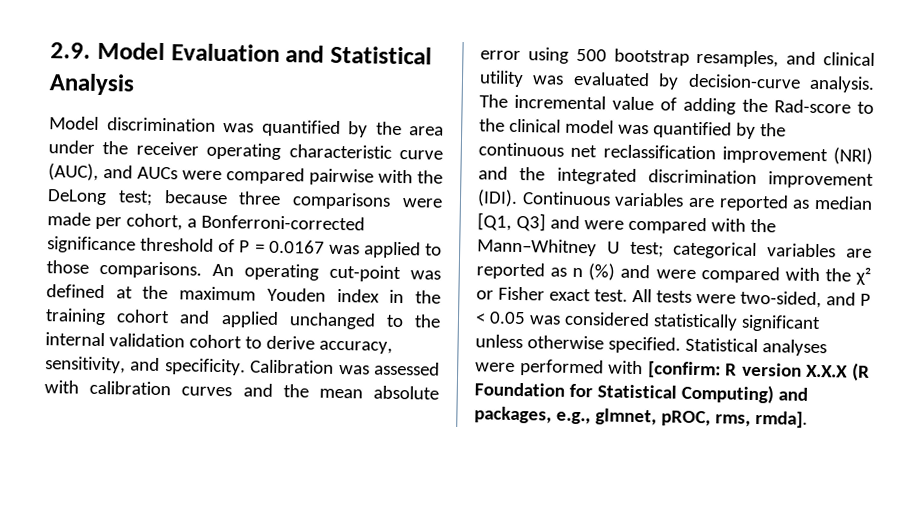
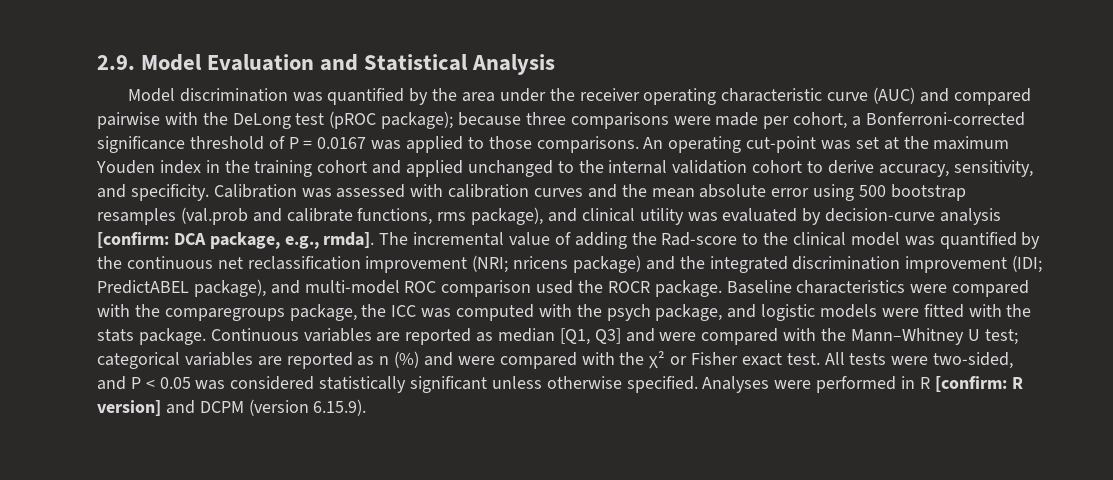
[48,163,222,181] (AUC), and AUCs were -> [872,87,949,104] (AUC) and
[117,190,153,206] test; -> [295,111,454,129] test (pROC package);
[46,284,105,299] defined -> [855,137,879,149] set
[696,49,780,68] resamples, -> [97,207,544,225] resamples (val.prob and calibrate functions, rms package),
[809,75,875,93] analysis. -> [940,208,1002,225] [97,232,375,249] analysis [confirm: DCA package, e.g., rmda].
[833,147,873,165] (NRI) -> [472,255,642,273] (NRI; nricens package)
[477,189,518,207] (IDI). -> [1012,255,1043,273] [97,279,1030,297] [97,304,1032,321] [97,328,206,345] (IDI; PredictABEL package), and multi-model ROC comparison used the ROCR package. Baseline characteristics were compared with the comparegroups package, the ICC was computed with the psych package, and logistic models were fitted with the stats package.
[684,337,827,357] [475,359,870,381] [474,382,808,404] [474,406,808,428] Statistical analyses were performed with [confirm: R version X.X.X (R Foundation for Statistical Computing) and packages, e.g., glmnet, pROC, rms, rmda]. -> [702,376,1023,393] [97,399,367,416] Analyses were performed in R [confirm: R version] and DCPM (version 6.15.9).

